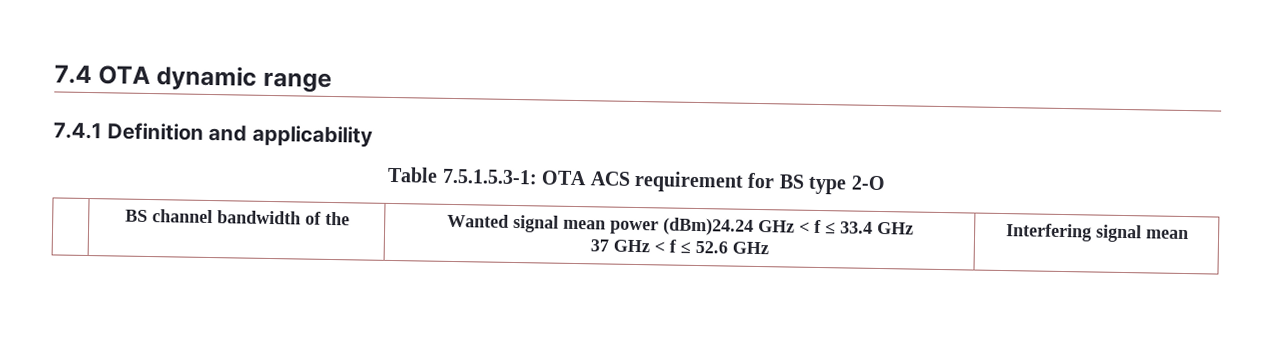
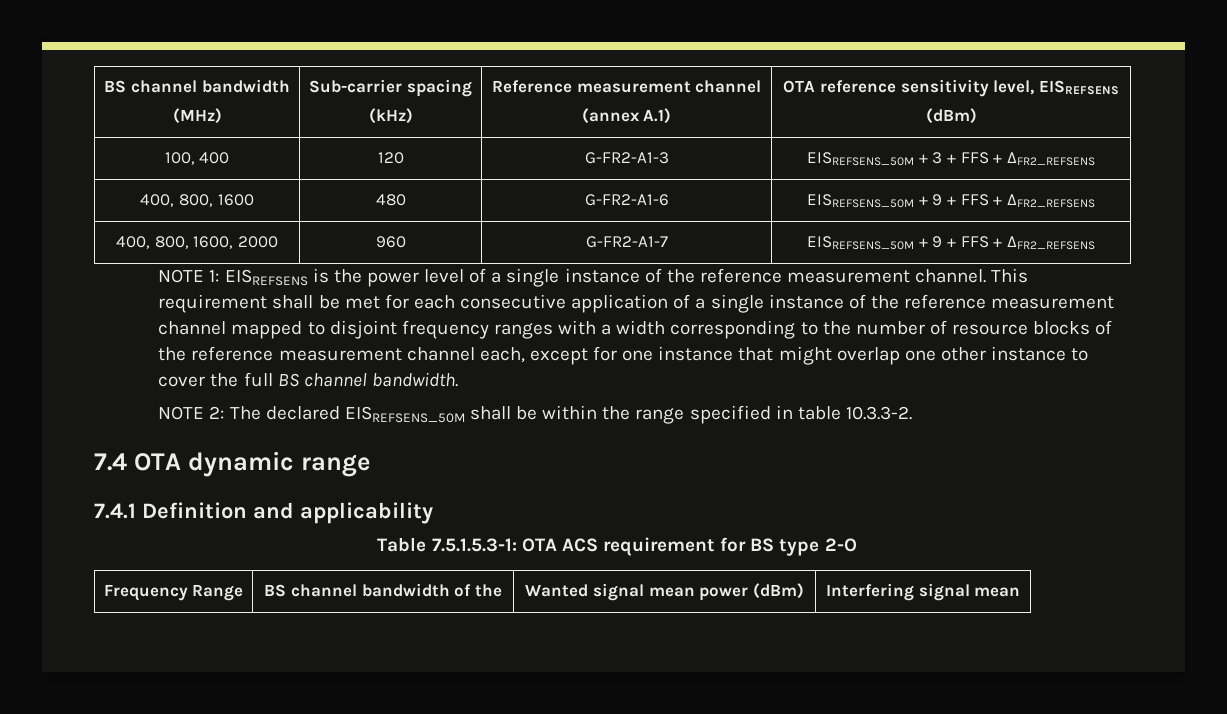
(54, 74) none -> [104,79,290,93] [172,108,222,124] [309,79,472,97] [368,108,413,124] [491,80,762,93] [581,108,672,124] [783,79,1119,97] [925,108,977,124] [164,152,230,165] [377,152,404,164] [584,152,669,164] [807,152,1095,166] [140,194,254,207] [375,194,406,206] [584,194,669,206] [807,194,1095,208] [116,236,278,249] [375,236,406,248] [585,236,668,248] [807,236,1095,250] [158,268,1029,287] [158,294,1115,313] [158,320,1113,339] [158,346,1089,365] [158,372,458,387] [158,405,912,424] BS channel bandwidth // (MHz) | Sub-carrier spacing // (kHz) | Reference measurement channel // (annex A.1) | OTA reference sensitivity level, EISREFSENS // (dBm) // 100, 400 | 120 | G-FR2-A1-3 | EISREFSENS_50M + 3 + FFS + ΔFR2_REFSENS // 400, 800, 1600 | 480 | G-FR2-A1-6 | EISREFSENS_50M + 9 + FFS + ΔFR2_REFSENS // 400, 800, 1600, 2000 | 960 | G-FR2-A1-7 | EISREFSENS_50M + 9 + FFS + ΔFR2_REFSENS // NOTE 1: EISREFSENS is the power level of a single instance of the reference measurement channel. This requirement shall be met for each consecutive application of a single instance of the reference measurement channel mapped to disjoint frequency ranges with a width corresponding to the number of resource blocks of the reference measurement channel each, except for one instance that might overlap one other instance to cover the full BS channel bandwidth. // NOTE 2: The declared EISREFSENS_50M shall be within the range specified in table 10.3.3-2. //
(886, 183) none -> [103,584,244,601] Frequency Range
[662,217,914,236] [589,239,769,255] (dBm)24.24 GHz < f ≤ 33.4 GHz // 37 GHz < f ≤ 52.6 GHz -> [752,583,804,599] (dBm)

